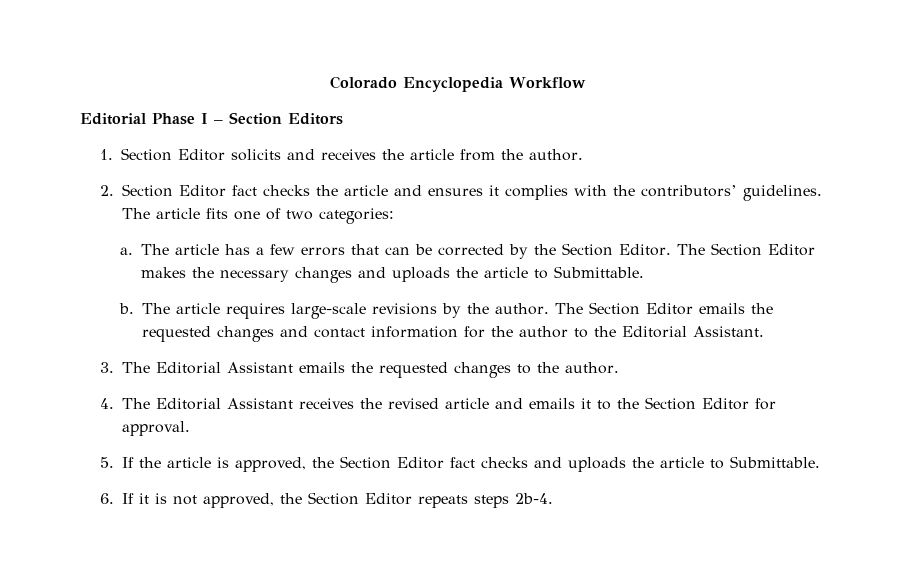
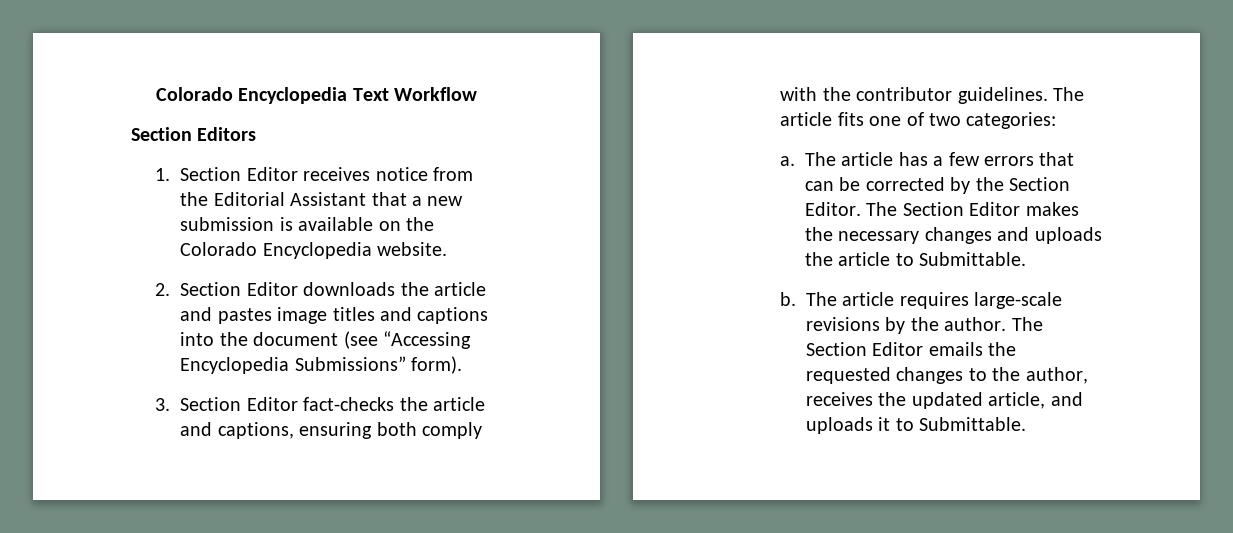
[330,76,504,92] Colorado Encyclopedia -> [155,87,389,104] Colorado Encyclopedia Text
[80,113,223,125] Editorial Phase I – -> (478, 94) none
[230,149,583,161] solicits and receives the article from the author. -> [303,167,474,181] [180,192,464,206] [180,217,435,231] [180,242,448,259] receives notice from the Editorial Assistant that a new submission is available on the Colorado Encyclopedia website.
[231,185,568,200] fact checks the article and ensures it complies -> [303,282,487,296] [180,307,489,324] [180,331,472,349] [180,356,463,374] [155,397,486,411] [180,422,483,439] downloads the article and pastes image titles and captions into the document (see “Accessing Encyclopedia Submissions” form). // 3. Section Editor fact-checks the article and captions, ensuring both comply
[640,185,737,197] contributors’ -> [856,87,953,101] contributor
[279,326,764,338] [99,362,619,378] [99,397,776,410] [121,421,190,436] [99,456,820,472] [99,492,553,508] and contact information for the author to the Editorial Assistant. // 3. The Editorial Assistant emails the requested changes to the author. // 4. The Editorial Assistant receives the revised article and emails it to the Section Editor for approval. // 5. If the article is approved, the Section Editor fact checks and uploads the article to Submittable. // 6. If it is not approved, the Section Editor repeats steps 2b-4. -> [968,367,1088,384] [805,392,1083,409] [805,417,1027,434] to the author, receives the updated article, and uploads it to Submittable.

